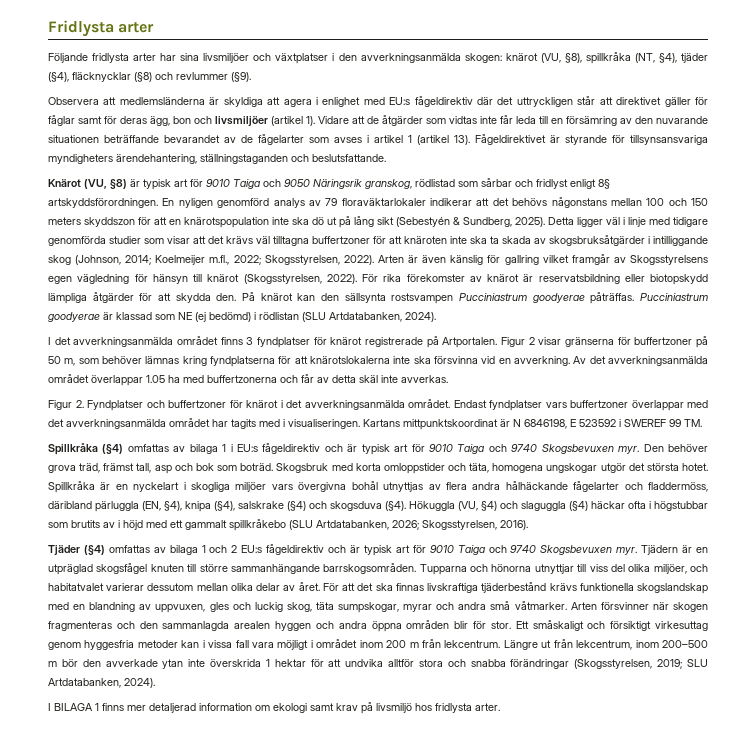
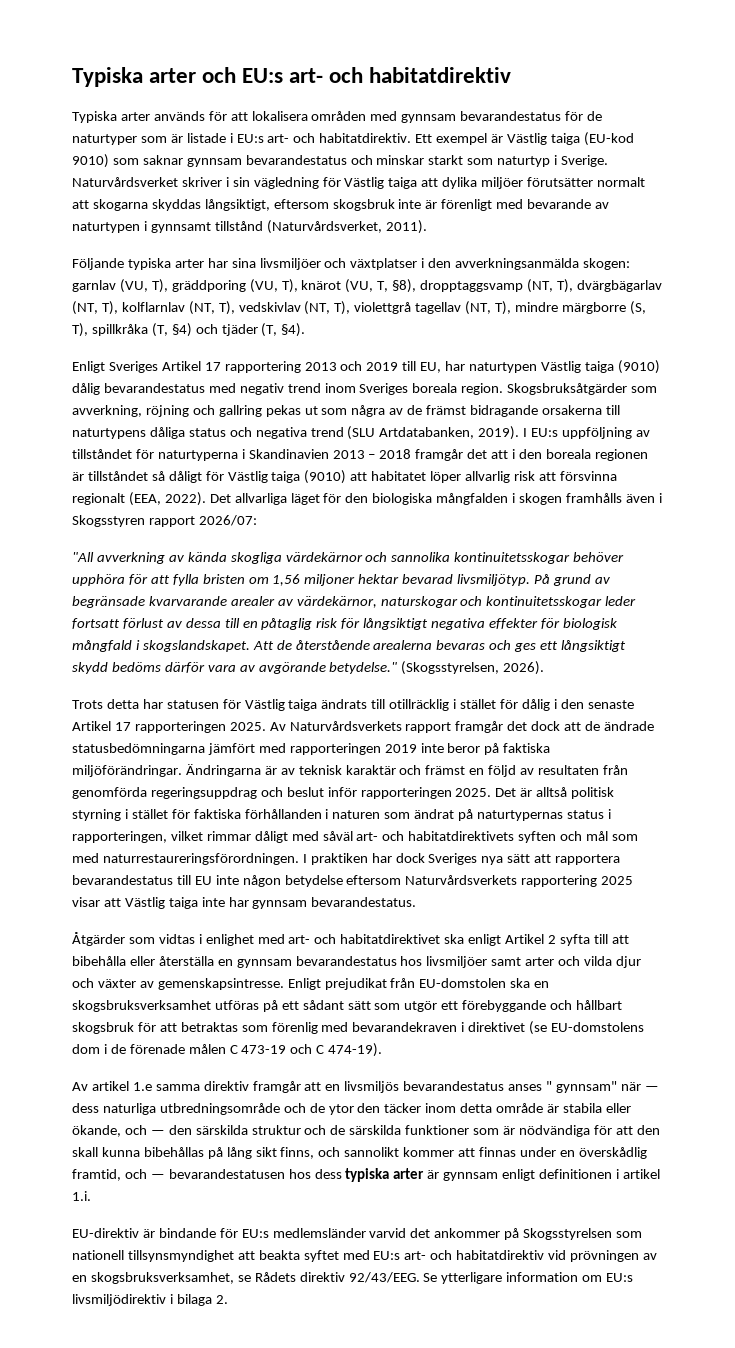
[48,20,155,37] Fridlysta arter -> [72,67,512,87] [72,111,603,123] [72,132,634,146] [72,154,609,168] [72,177,645,189] [72,199,610,211] [72,220,427,234] Typiska arter och EU:s art- och habitatdirektiv // Typiska arter används för att lokalisera områden med gynnsam bevarandestatus för de naturtyper som är listade i EU:s art- och habitatdirektiv. Ett exempel är Västlig taiga (EU-kod 9010) som saknar gynnsam bevarandestatus och minskar starkt som naturtyp i Sverige. Naturvårdsverket skriver i sin vägledning för Västlig taiga att dylika miljöer förutsätter normalt att skogarna skyddas långsiktigt, eftersom skogsbruk inte är förenligt med bevarande av naturtypen i gynnsamt tillstånd (Naturvårdsverket, 2011).
[92,53,130,63] fridlysta -> [127,258,171,270] typiska
[505,52,708,64] [48,72,251,82] [48,96,709,107] [48,115,708,127] [48,134,708,145] [48,154,386,164] [48,178,610,190] [48,197,708,208] [48,216,708,228] [48,235,708,246] [48,254,709,265] [48,274,708,285] [48,292,708,304] [48,312,436,322] [48,336,708,348] [48,356,708,367] [48,374,448,386] [48,399,708,411] [48,418,702,430] [48,443,709,455] [48,463,708,474] [48,481,708,493] [48,501,708,512] [48,519,528,531] [48,544,709,556] [48,563,708,575] [48,582,709,594] [48,601,708,613] [48,620,709,632] [48,639,709,650] [48,659,709,669] [48,678,155,688] [48,702,500,714] knärot (VU, §8), spillkråka (NT, §4), tjäder (§4), fläcknycklar (§8) och revlummer (§9). // Observera att medlemsländerna är skyldiga att agera i enlighet med EU:s fågeldirektiv där det uttryckligen står att direktivet gäller för fåglar samt för deras ägg, bon och livsmiljöer (artikel 1). Vidare att de åtgärder som vidtas inte får leda till en försämring av den nuvarande situationen beträffande bevarandet av de fågelarter som avses i artikel 1 (artikel 13). Fågeldirektivet är styrande för tillsynsansvariga myndigheters ärendehantering, ställningstaganden och beslutsfattande. // Knärot (VU, §8) är typisk art för 9010 Taiga och 9050 Näringsrik granskog, rödlistad som sårbar och fridlyst enligt 8§ artskyddsförordningen. En nyligen genomförd analys av 79 floraväktarlokaler indikerar att det behövs någonstans mellan 100 och 150 meters skyddszon för att en knärotspopulation inte ska dö ut på lång sikt (Sebestyén & Sundberg, 2025). Detta ligger väl i linje med tidigare genomförda studier som visar att det krävs väl tilltagna buffertzoner för att knäroten inte ska ta skada av skogsbruksåtgärder i intilliggande skog (Johnson, 2014; Koelmeijer m.fl., 2022; Skogsstyrelsen, 2022). Arten är även känslig för gallring vilket framgår av Skogsstyrelsens egen vägledning för hänsyn till knärot (Skogsstyrelsen, 2022). För rika förekomster av knärot är reservatsbildning eller biotopskydd lämpliga åtgärder för att skydda den. På knärot kan den sällsynta rostsvampen Pucciniastrum goodyerae påträffas. Pucciniastrum goodyerae är klassad som NE (ej bedömd) i rödlistan (SLU Artdatabanken, 2024). // I det avverkningsanmälda området finns 3 fyndplatser för knärot registrerade på Artportalen. Figur 2 visar gränserna för buffertzoner på 50 m, som behöver lämnas kring fyndplatserna för att knärotslokalerna inte ska försvinna vid en avverkning. Av det avverkningsanmälda området överlappar 1.05 ha med buffertzonerna och får av detta skäl inte avverkas. // Figur 2. Fyndplatser och buffertzoner för knärot i det avverkningsanmälda området. Endast fyndplatser vars buffertzoner överlappar med det avverkningsanmälda området har tagits med i visualiseringen. Kartans mittpunktskoordinat är N 6846198, E 523592 i SWEREF 99 TM. // Spillkråka (§4) omfattas av bilaga 1 i EU:s fågeldirektiv och är typisk art för 9010 Taiga och 9740 Skogsbevuxen myr. Den behöver grova träd, främst tall, asp och bok som boträd. Skogsbruk med korta omloppstider och täta, homogena ungskogar utgör det största hotet. Spillkråka är en nyckelart i skogliga miljöer vars övergivna bohål utnyttjas av flera andra hålhäckande fågelarter och fladdermöss, däribland pärluggla (EN, §4), knipa (§4), salskrake (§4) och skogsduva (§4). Hökuggla (VU, §4) och slaguggla (§4) häckar ofta i högstubbar som brutits av i höjd med ett gammalt spillkråkebo (SLU Artdatabanken, 2026; Skogsstyrelsen, 2016). // Tjäder (§4) omfattas av bilaga 1 och 2 EU:s fågeldirektiv och är typisk art för 9010 Taiga och 9740 Skogsbevuxen myr. Tjädern är en utpräglad skogsfågel knuten till större sammanhängande barrskogsområden. Tupparna och hönorna utnyttjar till viss del olika miljöer, och habitatvalet varierar dessutom mellan olika delar av året. För att det ska finnas livskraftiga tjäderbestånd krävs funktionella skogslandskap med en blandning av uppvuxen, gles och luckig skog, täta sumpskogar, myrar och andra små våtmarker. Arten försvinner när skogen fragmenteras och den sammanlagda arealen hyggen och andra öppna områden blir för stor. Ett småskaligt och försiktigt virkesuttag genom hyggesfria metoder kan i vissa fall vara möjligt i området inom 200 m från lekcentrum. Längre ut från lekcentrum, inom 200–500 m bör den avverkade ytan inte överskrida 1 hektar för att undvika alltför stora och snabba förändringar (Skogsstyrelsen, 2019; SLU Artdatabanken, 2024). // I BILAGA 1 finns mer detaljerad information om ekologi samt krav på livsmiljö hos fridlysta arter. -> [72,279,662,293] [72,301,646,315] [72,323,306,337] [72,360,660,374] [72,383,658,395] [72,405,620,417] [72,426,650,440] [72,449,648,461] [72,470,617,484] [72,492,662,506] [72,515,257,527] [72,552,625,564] [72,574,610,586] [72,596,637,608] [72,618,617,630] [72,640,627,652] [72,661,545,675] [72,699,634,711] [72,721,654,733] [72,743,551,755] [72,764,628,777] [72,787,615,799] [72,809,611,821] [72,831,638,843] [72,853,621,865] [72,875,634,887] [72,897,417,909] [72,932,629,946] [72,956,641,968] [72,978,550,990] [72,1000,623,1012] [72,1021,645,1035] [72,1043,383,1057] [72,1081,659,1093] [72,1103,631,1115] [72,1125,660,1137] [72,1147,647,1159] [72,1168,660,1182] [72,1191,91,1201] [72,1228,643,1240] [72,1250,657,1262] [72,1272,634,1284] [72,1294,228,1306] garnlav (VU, T), gräddporing (VU, T), knärot (VU, T, §8), dropptaggsvamp (NT, T), dvärgbägarlav (NT, T), kolflarnlav (NT, T), vedskivlav (NT, T), violettgrå tagellav (NT, T), mindre märgborre (S, T), spillkråka (T, §4) och tjäder (T, §4). // Enligt Sveriges Artikel 17 rapportering 2013 och 2019 till EU, har naturtypen Västlig taiga (9010) dålig bevarandestatus med negativ trend inom Sveriges boreala region. Skogsbruksåtgärder som avverkning, röjning och gallring pekas ut som några av de främst bidragande orsakerna till naturtypens dåliga status och negativa trend (SLU Artdatabanken, 2019). I EU:s uppföljning av tillståndet för naturtyperna i Skandinavien 2013 – 2018 framgår det att i den boreala regionen är tillståndet så dåligt för Västlig taiga (9010) att habitatet löper allvarlig risk att försvinna regionalt (EEA, 2022). Det allvarliga läget för den biologiska mångfalden i skogen framhålls även i Skogsstyren rapport 2026/07: // "All avverkning av kända skogliga värdekärnor och sannolika kontinuitetsskogar behöver upphöra för att fylla bristen om 1,56 miljoner hektar bevarad livsmiljötyp. På grund av begränsade kvarvarande arealer av värdekärnor, naturskogar och kontinuitetsskogar leder fortsatt förlust av dessa till en påtaglig risk för långsiktigt negativa effekter för biologisk mångfald i skogslandskapet. Att de återstående arealerna bevaras och ges ett långsiktigt skydd bedöms därför vara av avgörande betydelse." (Skogsstyrelsen, 2026). // Trots detta har statusen för Västlig taiga ändrats till otillräcklig i stället för dålig i den senaste Artikel 17 rapporteringen 2025. Av Naturvårdsverkets rapport framgår det dock att de ändrade statusbedömningarna jämfört med rapporteringen 2019 inte beror på faktiska miljöförändringar. Ändringarna är av teknisk karaktär och främst en följd av resultaten från genomförda regeringsuppdrag och beslut inför rapporteringen 2025. Det är alltså politisk styrning i stället för faktiska förhållanden i naturen som ändrat på naturtypernas status i rapporteringen, vilket rimmar dåligt med såväl art- och habitatdirektivets syften och mål som med naturrestaureringsförordningen. I praktiken har dock Sveriges nya sätt att rapportera bevarandestatus till EU inte någon betydelse eftersom Naturvårdsverkets rapportering 2025 visar att Västlig taiga inte har gynnsam bevarandestatus. // Åtgärder som vidtas i enlighet med art- och habitatdirektivet ska enligt Artikel 2 syfta till att bibehålla eller återställa en gynnsam bevarandestatus hos livsmiljöer samt arter och vilda djur och växter av gemenskapsintresse. Enligt prejudikat från EU-domstolen ska en skogsbruksverksamhet utföras på ett sådant sätt som utgör ett förebyggande och hållbart skogsbruk för att betraktas som förenlig med bevarandekraven i direktivet (se EU-domstolens dom i de förenade målen C 473-19 och C 474-19). // Av artikel 1.e samma direktiv framgår att en livsmiljös bevarandestatus anses " gynnsam" när — dess naturliga utbredningsområde och de ytor den täcker inom detta område är stabila eller ökande, och — den särskilda struktur och de särskilda funktioner som är nödvändiga för att den skall kunna bibehållas på lång sikt finns, och sannolikt kommer att finnas under en överskådlig framtid, och — bevarandestatusen hos dess typiska arter är gynnsam enligt definitionen i artikel 1.i. // EU-direktiv är bindande för EU:s medlemsländer varvid det ankommer på Skogsstyrelsen som nationell tillsynsmyndighet att beakta syftet med EU:s art- och habitatdirektiv vid prövningen av en skogsbruksverksamhet, se Rådets direktiv 92/43/EEG. Se ytterligare information om EU:s livsmiljödirektiv i bilaga 2.

